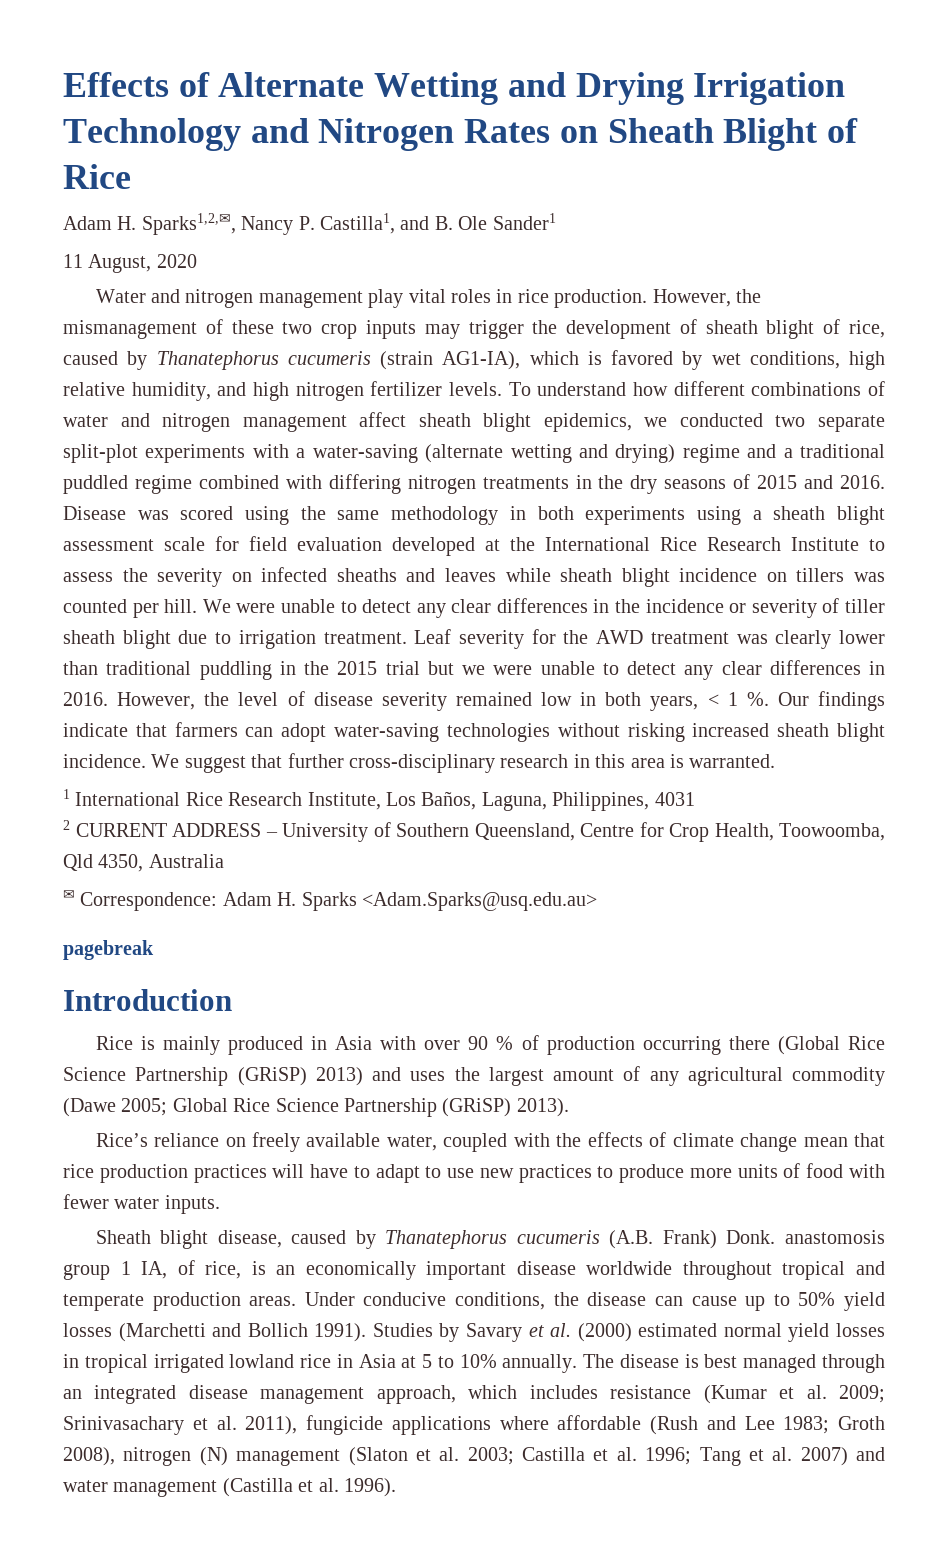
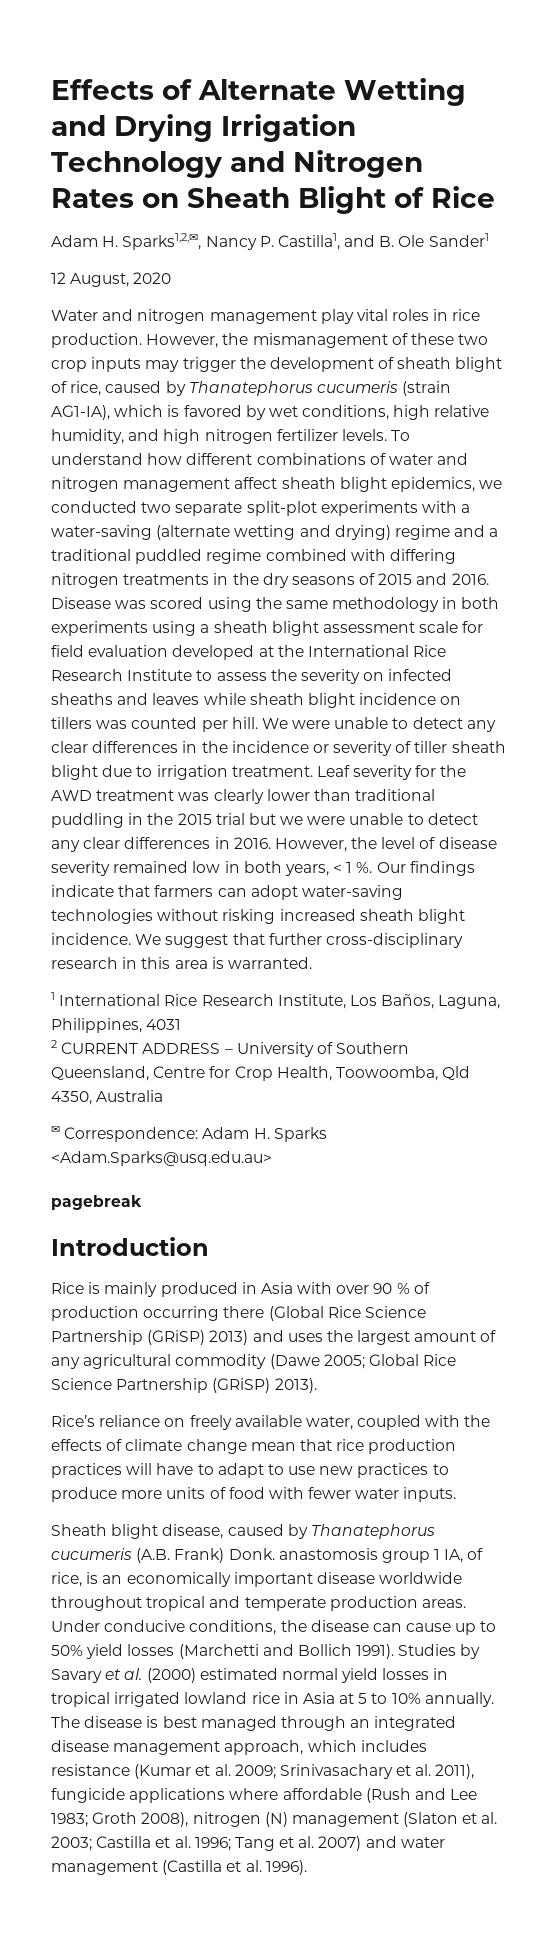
[63,254,83,268] 11 -> [51,272,66,284] 12

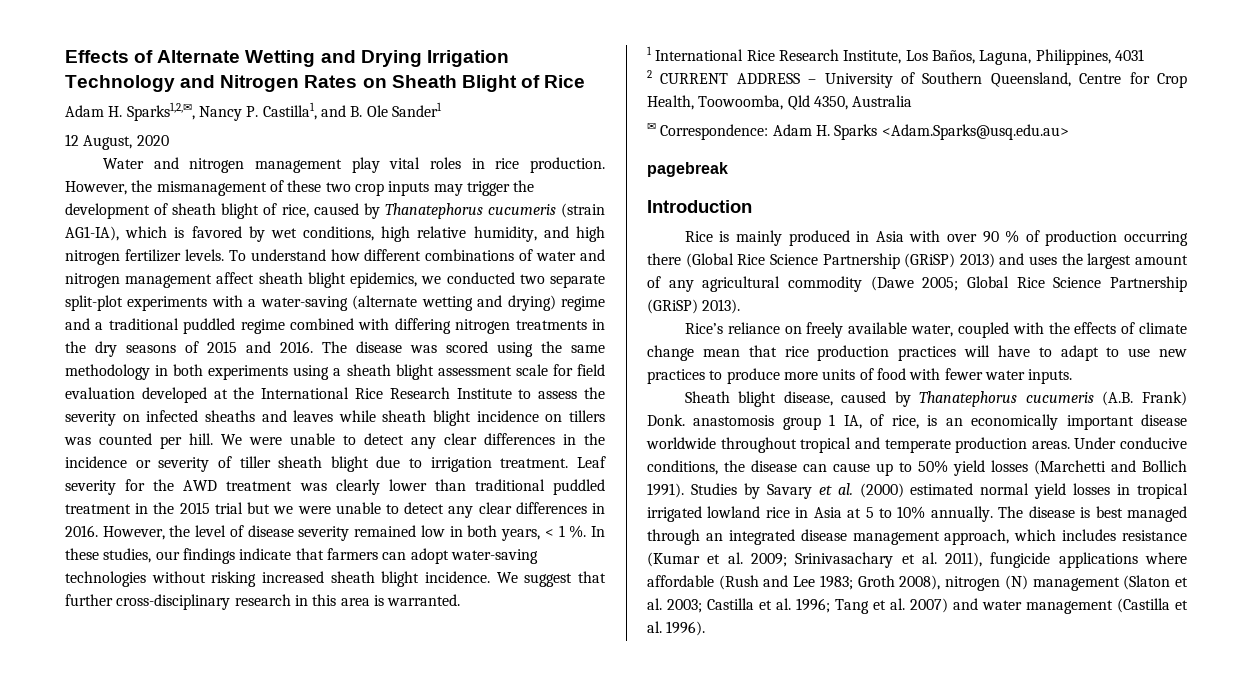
[51,597,111,609] Disease -> [322,341,402,353] The disease
[51,813,124,828] puddling -> [553,479,606,495] [65,504,131,514] puddled treatment
[376,862,406,873] Our -> [591,526,606,537] [65,548,180,563] In these studies, our

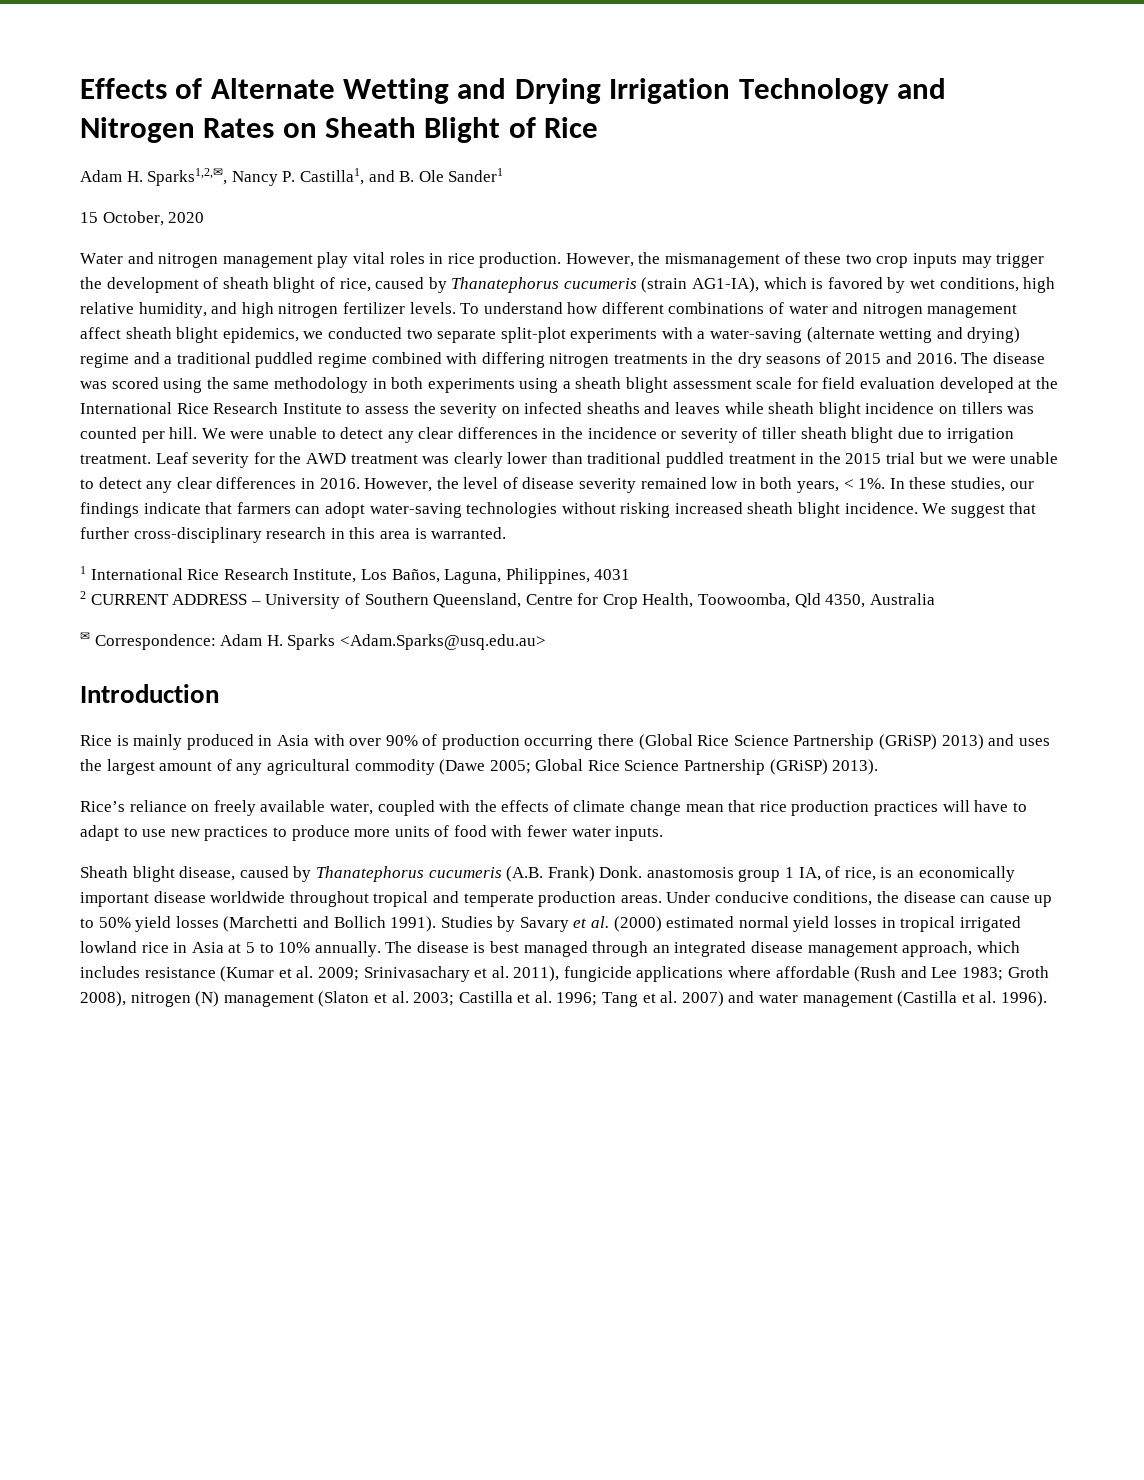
[65,134,133,150] 12 August, -> [80,211,164,226] 15 October,
[558,525,587,538] 1 %. -> [858,478,886,489] 1%.
[647,162,728,177] // pagebreak -> (546, 642) none
[982,230,1020,243] 90 % -> [385,735,418,746] 90%

